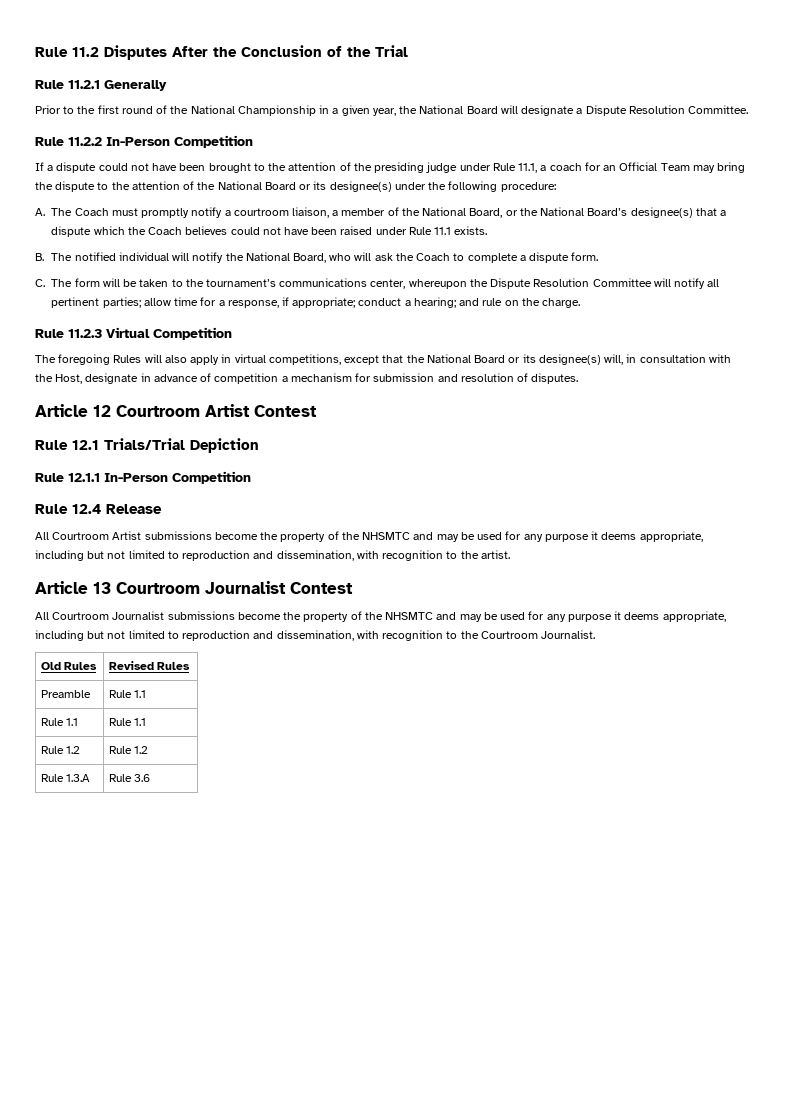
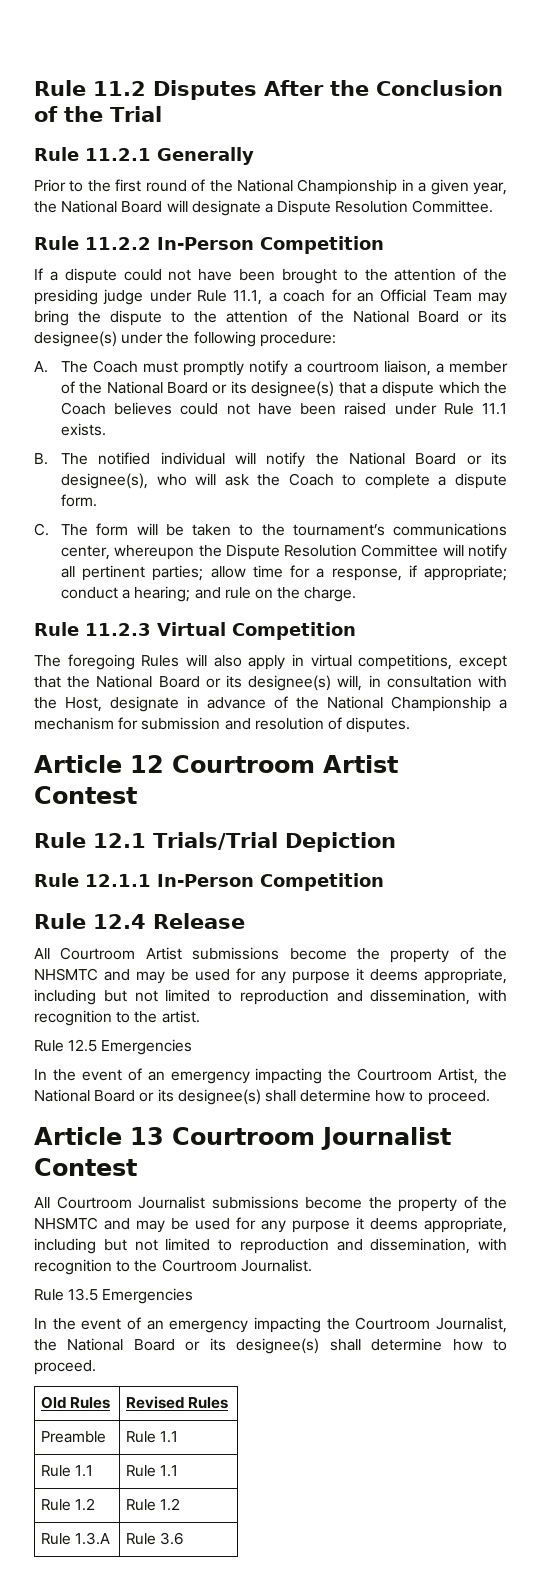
[469,207,628,218] Board, or the National Board’s -> [167,381,247,394] Board or its
[292,253,326,263] Board, -> [415,452,507,465] [61,473,149,489] Board or its designee(s),
[214,373,279,384] competition -> [296,696,491,712] the National Championship
(510, 554) none -> [34,1039,193,1055] [34,1068,507,1084] [34,1089,490,1105] // Rule 12.5 Emergencies // In the event of an emergency impacting the Courtroom Artist, the National Board or its designee(s) shall determine how to proceed.
(596, 634) none -> [34,1288,194,1304] [34,1317,508,1333] [34,1338,508,1354] [34,1360,96,1375] // Rule 13.5 Emergencies // In the event of an emergency impacting the Courtroom Journalist, the National Board or its designee(s) shall determine how to proceed.

